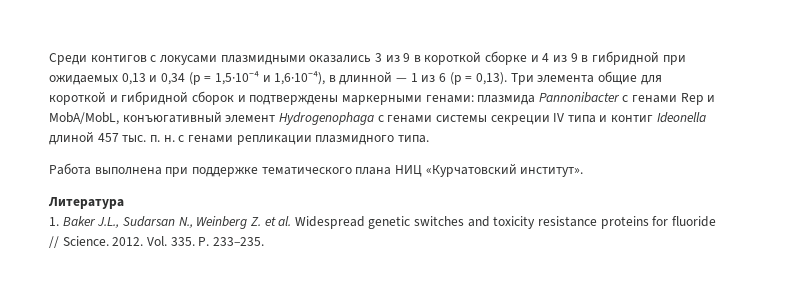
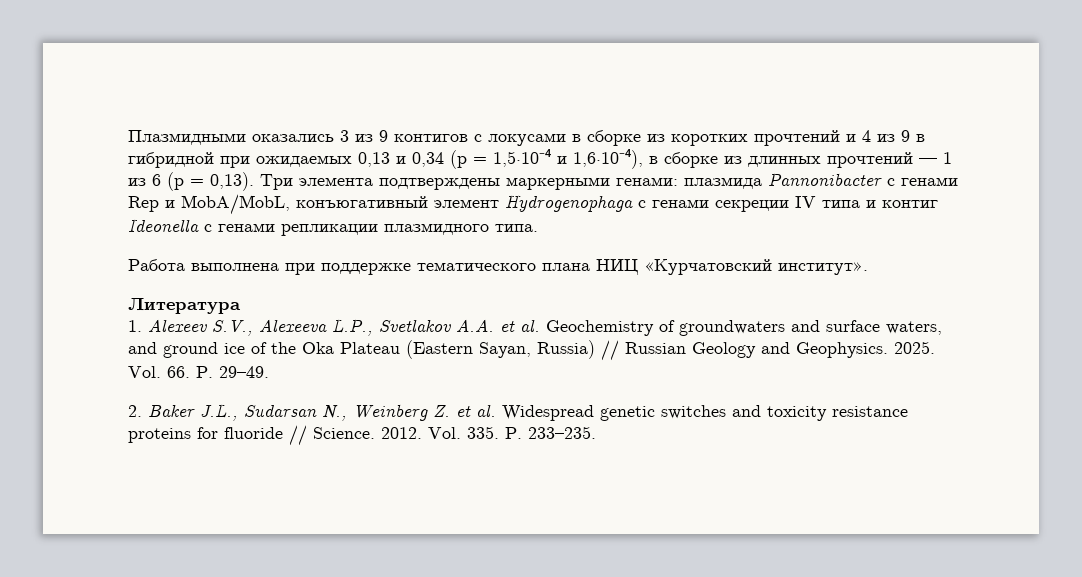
[49,51,528,65] Среди контигов с локусами плазмидными оказались 3 из 9 в короткой сборке -> [128,130,840,146] Плазмидными оказались 3 из 9 контигов с локусами в сборке из коротких прочтений
[339,71,393,85] длинной -> [664,152,913,168] сборке из длинных прочтений
[597,71,662,85] [49,91,246,105] общие для короткой и гибридной сборок и -> (373, 181) none
[435,115,487,122] системы -> (709, 203) none
[49,131,175,145] длиной 457 тыс. п. н. -> (199, 225) none
(59, 221) none -> [148,319,942,336] [128,340,935,361] [128,366,269,378] [128,405,142,417] Alexeev S.V., Alexeeva L.P., Svetlakov A.A. et al. Geochemistry of groundwaters and surface waters, and ground ice of the Oka Plateau (Eastern Sayan, Russia) // Russian Geology and Geophysics. 2025. Vol. 66. P. 29–49. // 2.

